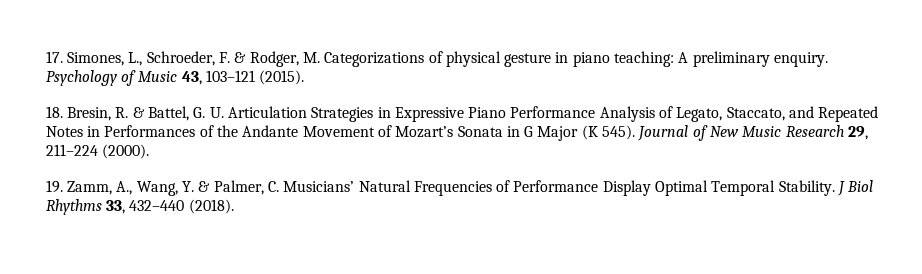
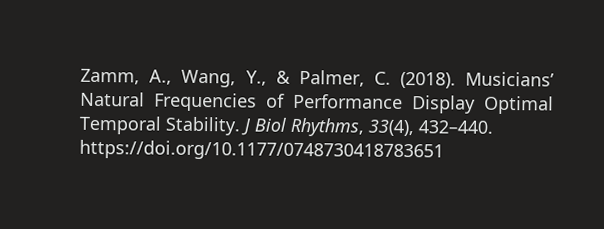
[45,51,829,67] [45,70,305,86] [45,106,879,122] [45,125,869,141] [45,144,149,159] [45,180,63,193] 17. Simones, L., Schroeder, F. & Rodger, M. Categorizations of physical gesture in piano teaching: A preliminary enquiry. Psychology of Music 43, 103–121 (2015). // 18. Bresin, R. & Battel, G. U. Articulation Strategies in Expressive Piano Performance Analysis of Legato, Staccato, and Repeated Notes in Performances of the Andante Movement of Mozart’s Sonata in G Major (K 545). Journal of New Music Research 29, 211–224 (2000). // 19. -> (80, 76) none
[181,181,194,192] Y. -> [245,70,267,86] Y.,
(279, 186) none -> [399,71,456,89] (2018).
[45,199,234,215] Rhythms 33, 432–440 (2018). -> [290,117,494,137] [79,139,445,162] Rhythms, 33(4), 432–440. https://doi.org/10.1177/0748730418783651

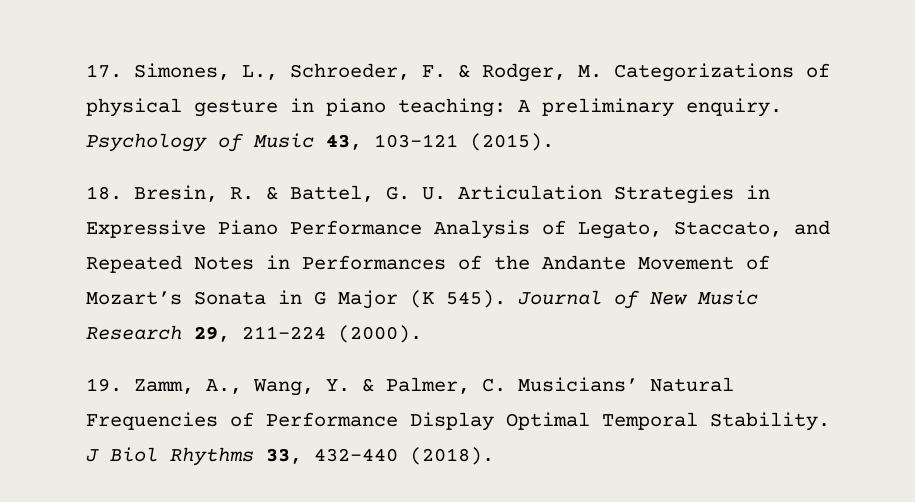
(80, 76) none -> [85,63,830,82] [85,98,782,117] [85,133,554,152] [85,185,770,204] [85,220,830,239] [85,255,770,273] [85,290,758,309] [85,325,422,343] [85,378,122,392] 17. Simones, L., Schroeder, F. & Rodger, M. Categorizations of physical gesture in piano teaching: A preliminary enquiry. Psychology of Music 43, 103–121 (2015). // 18. Bresin, R. & Battel, G. U. Articulation Strategies in Expressive Piano Performance Analysis of Legato, Staccato, and Repeated Notes in Performances of the Andante Movement of Mozart’s Sonata in G Major (K 545). Journal of New Music Research 29, 211–224 (2000). // 19.
[245,70,267,86] Y., -> [325,379,350,392] Y.
[399,71,456,89] (2018). -> (506, 385) none
[290,117,494,137] [79,139,445,162] Rhythms, 33(4), 432–440. https://doi.org/10.1177/0748730418783651 -> [169,447,494,466] Rhythms 33, 432–440 (2018).

